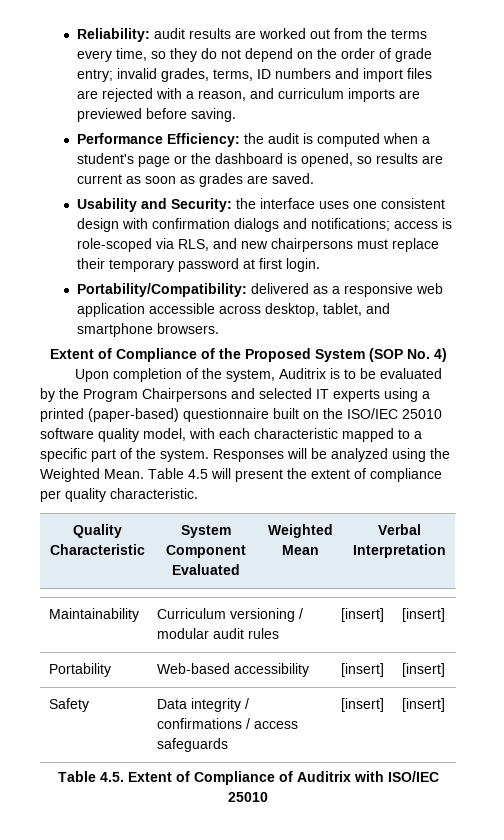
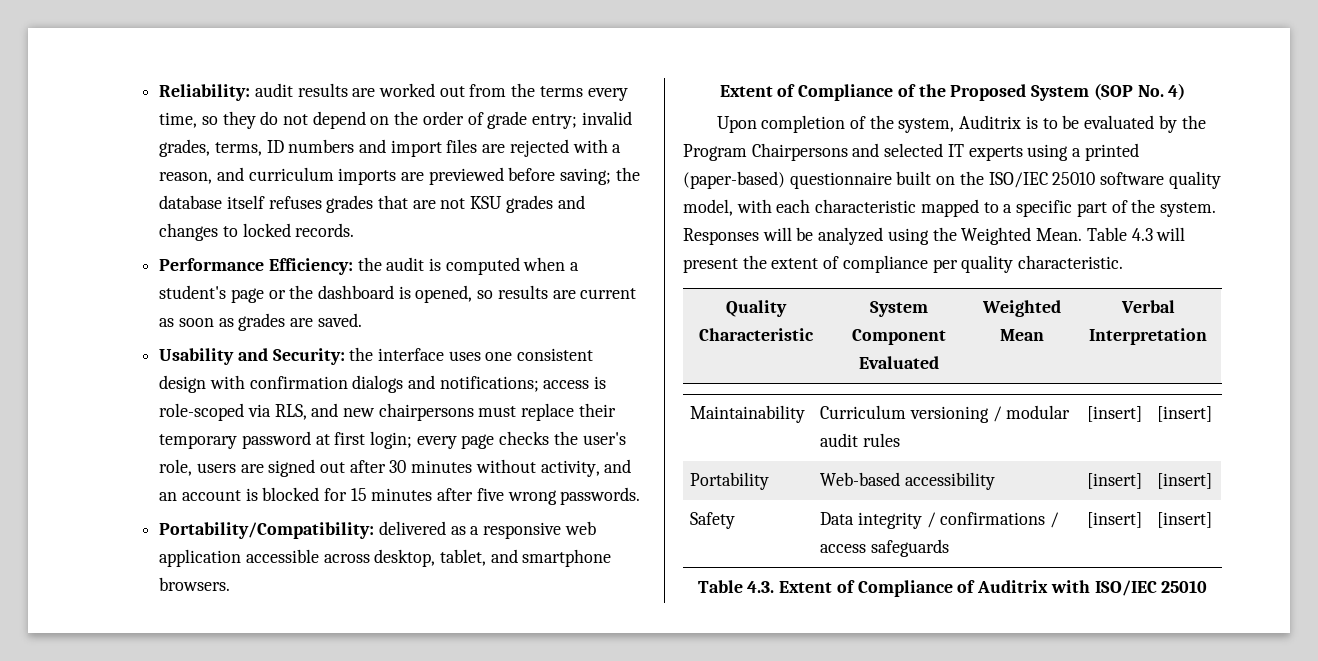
[190,108,236,122] saving. -> [560,167,640,185] [159,195,585,213] [159,223,355,241] saving; the database itself refuses grades that are not KSU grades and changes to locked records.
[285,258,320,272] login. -> [370,431,626,449] [159,459,632,477] [159,487,641,505] login; every page checks the user's role, users are signed out after 30 minutes without activity, and an account is blocked for 15 minutes after five wrong passwords.
[188,469,208,479] 4.5 -> [1131,228,1153,241] 4.3
[99,772,124,782] 4.5. -> [747,581,775,593] 4.3.

